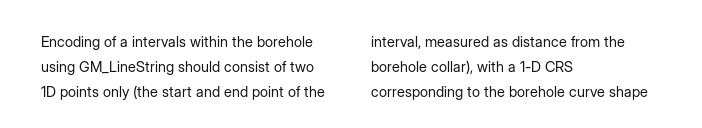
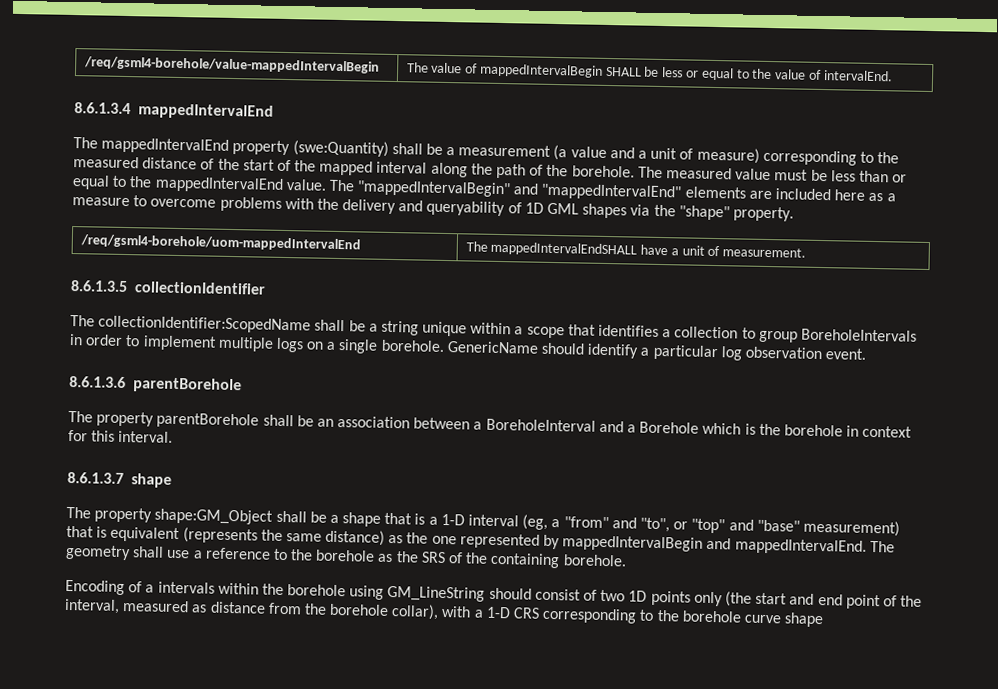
(41, 43) none -> [83,56,380,74] [406,62,893,82] [74,102,274,120] [73,137,900,166] [73,156,908,183] [72,175,896,202] [72,195,794,222] [79,234,361,252] [465,241,807,258] [70,279,266,295] [70,314,917,343] [69,333,867,361] [69,375,242,394] [68,410,913,438] [68,429,174,443] [67,471,172,488] [66,506,900,537] [66,525,895,555] [65,544,627,569] /req/gsml4-borehole/value-mappedIntervalBegin | The value of mappedIntervalBegin SHALL be less or equal to the value of intervalEnd. // 8.6.1.3.4 mappedIntervalEnd // The mappedIntervalEnd property (swe:Quantity) shall be a measurement (a value and a unit of measure) corresponding to the measured distance of the start of the mapped interval along the path of the borehole. The measured value must be less than or equal to the mappedIntervalEnd value. The "mappedIntervalBegin" and "mappedIntervalEnd" elements are included here as a measure to overcome problems with the delivery and queryability of 1D GML shapes via the "shape" property. // /req/gsml4-borehole/uom-mappedIntervalEnd | The mappedIntervalEndSHALL have a unit of measurement. // 8.6.1.3.5 collectionIdentifier // The collectionIdentifier:ScopedName shall be a string unique within a scope that identifies a collection to group BoreholeIntervals in order to implement multiple logs on a single borehole. GenericName should identify a particular log observation event. // 8.6.1.3.6 parentBorehole // The property parentBorehole shall be an association between a BoreholeInterval and a Borehole which is the borehole in context for this interval. // 8.6.1.3.7 shape // The property shape:GM_Object shall be a shape that is a 1-D interval (eg, a "from" and "to", or "top" and "base" measurement) that is equivalent (represents the same distance) as the one represented by mappedIntervalBegin and mappedIntervalEnd. The geometry shall use a reference to the borehole as the SRS of the containing borehole. //

